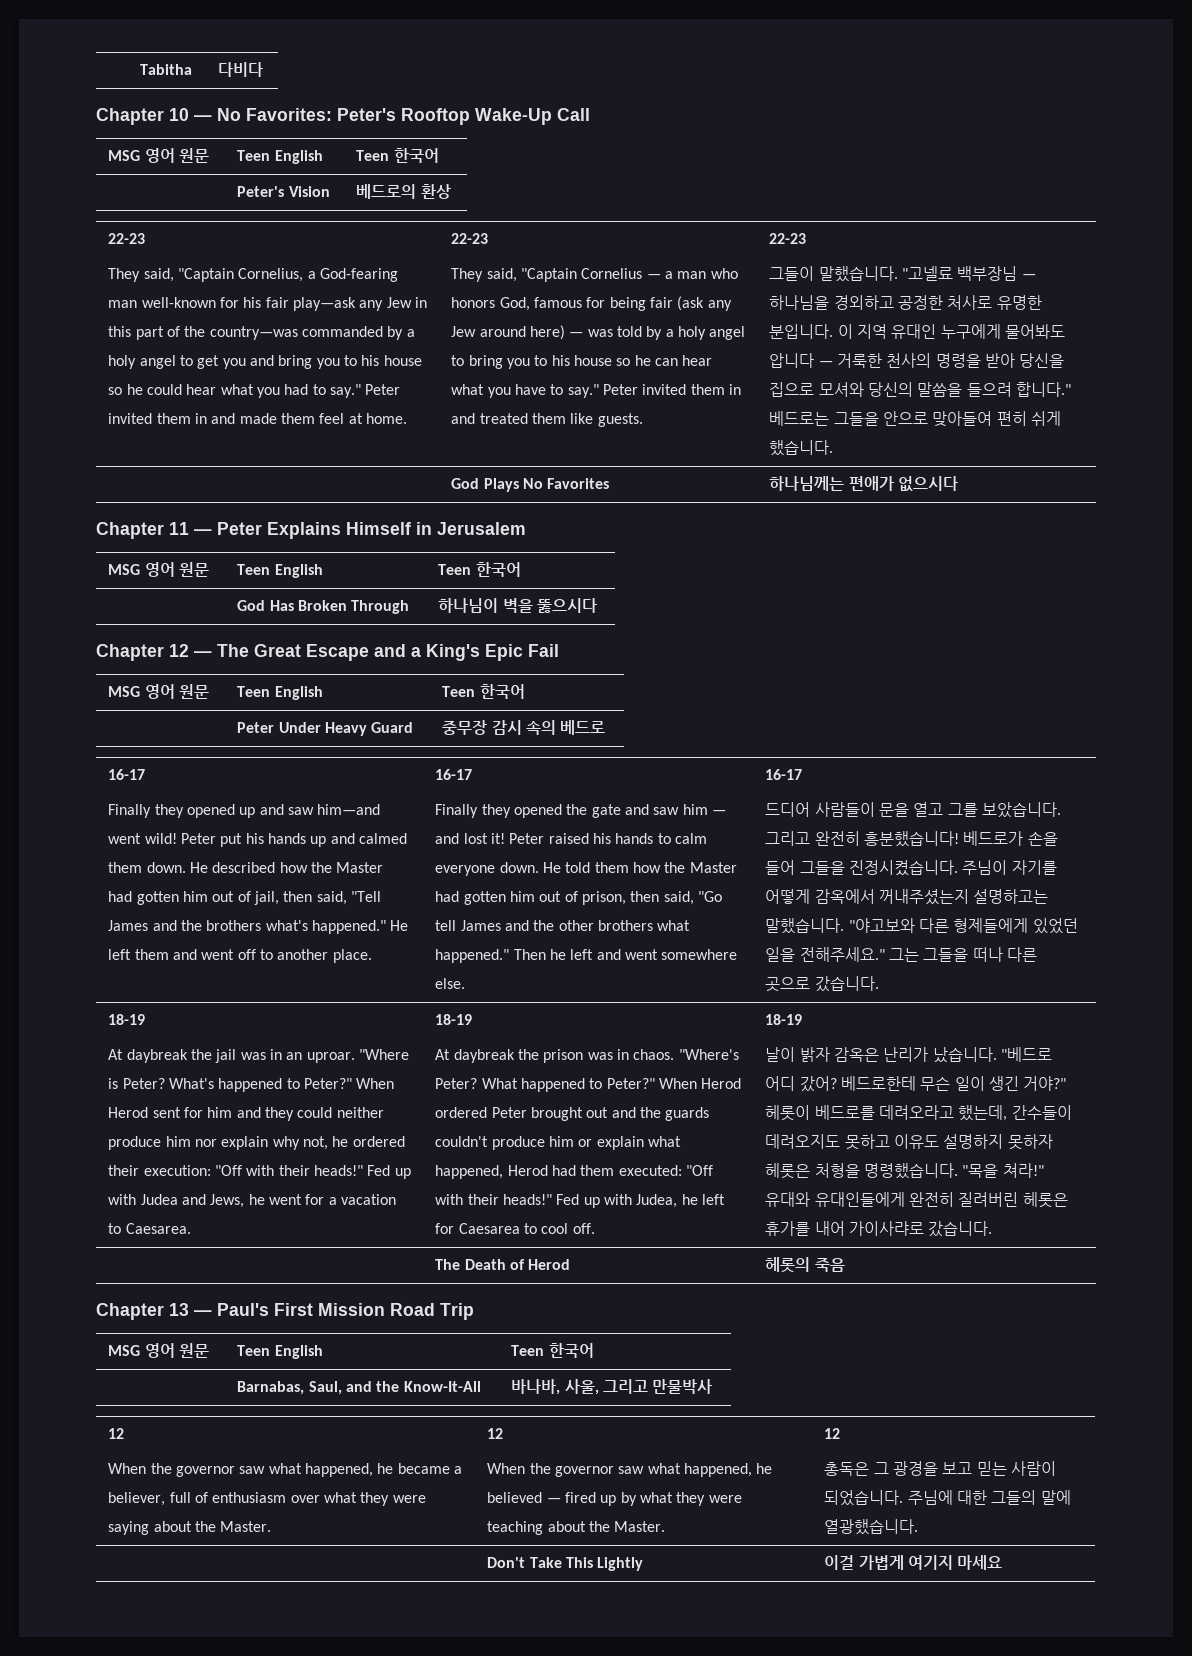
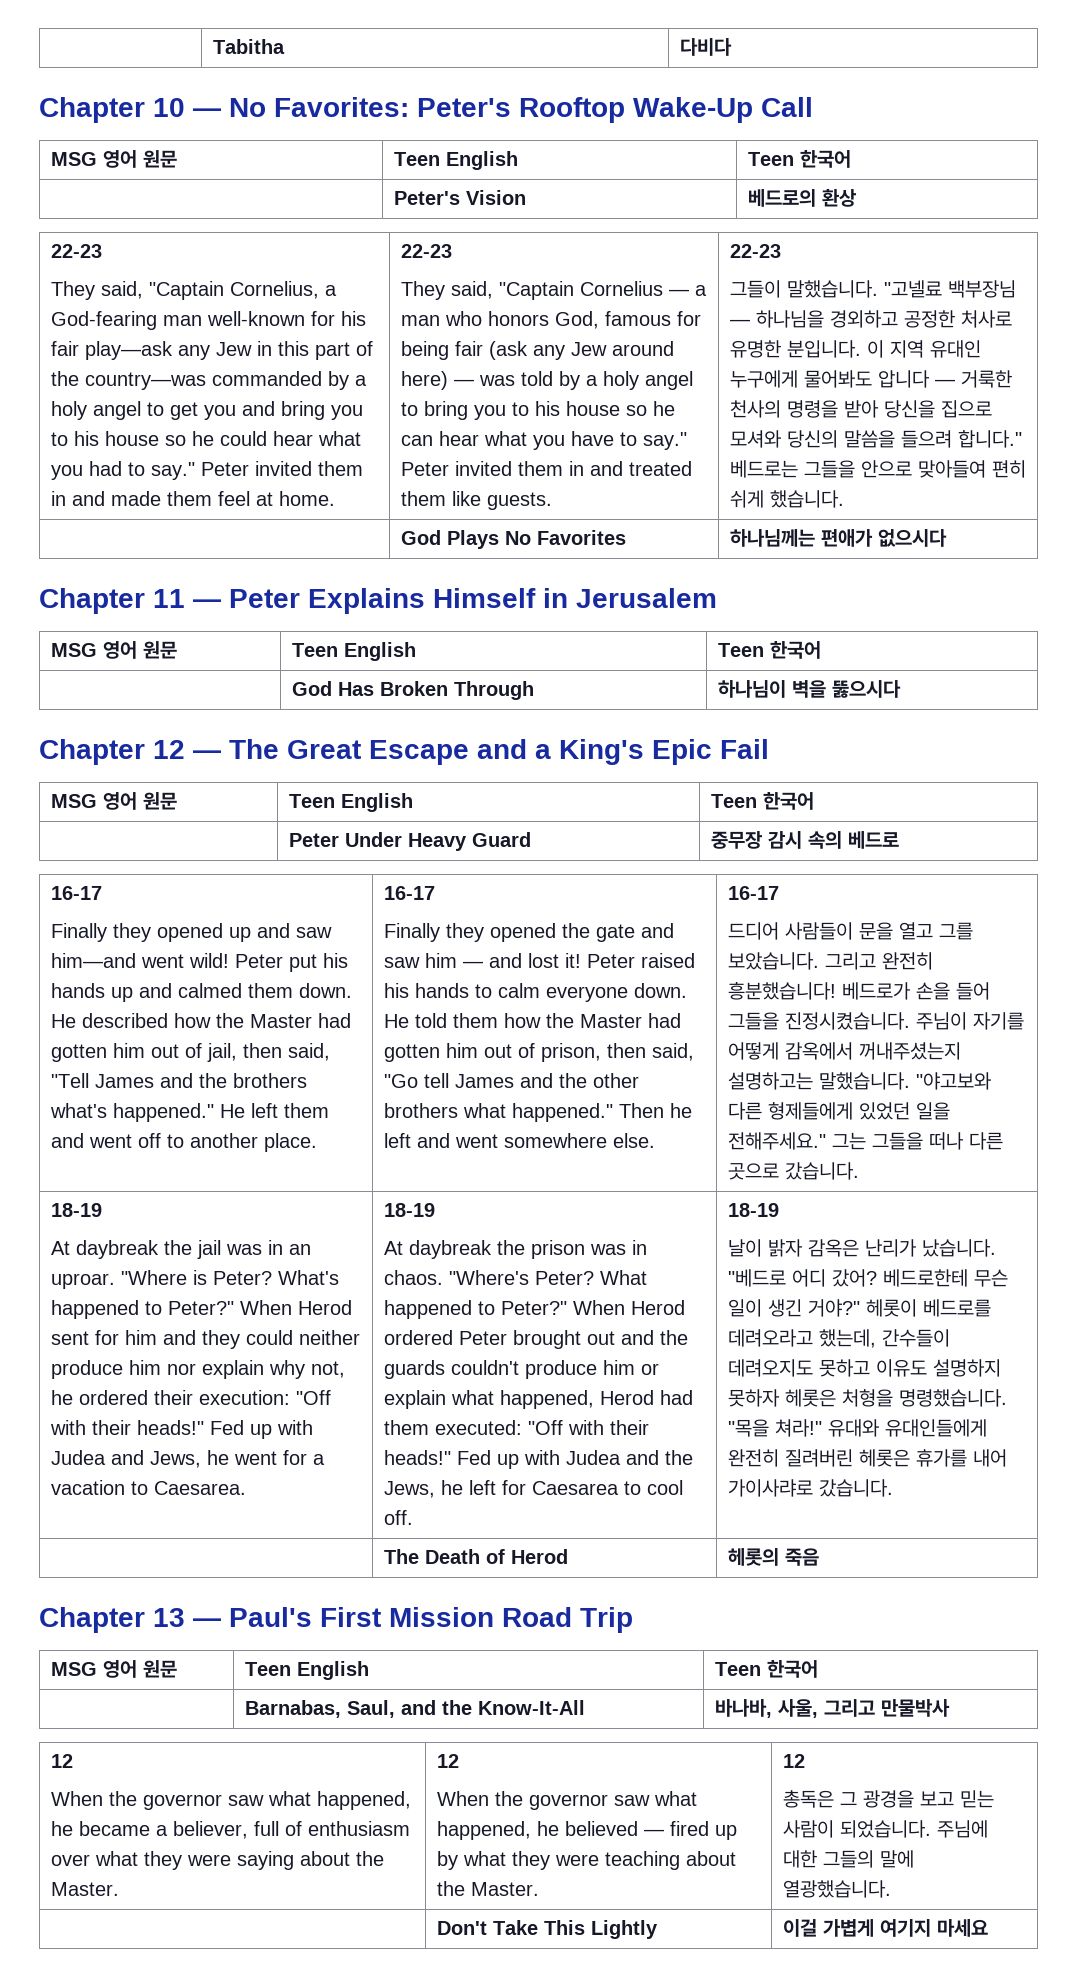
[636,1194,678,1208] Judea, -> [565,1450,693,1465] [383,1481,435,1498] Judea and the Jews,

